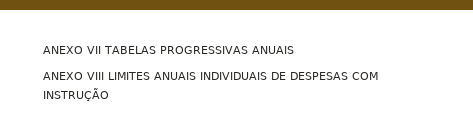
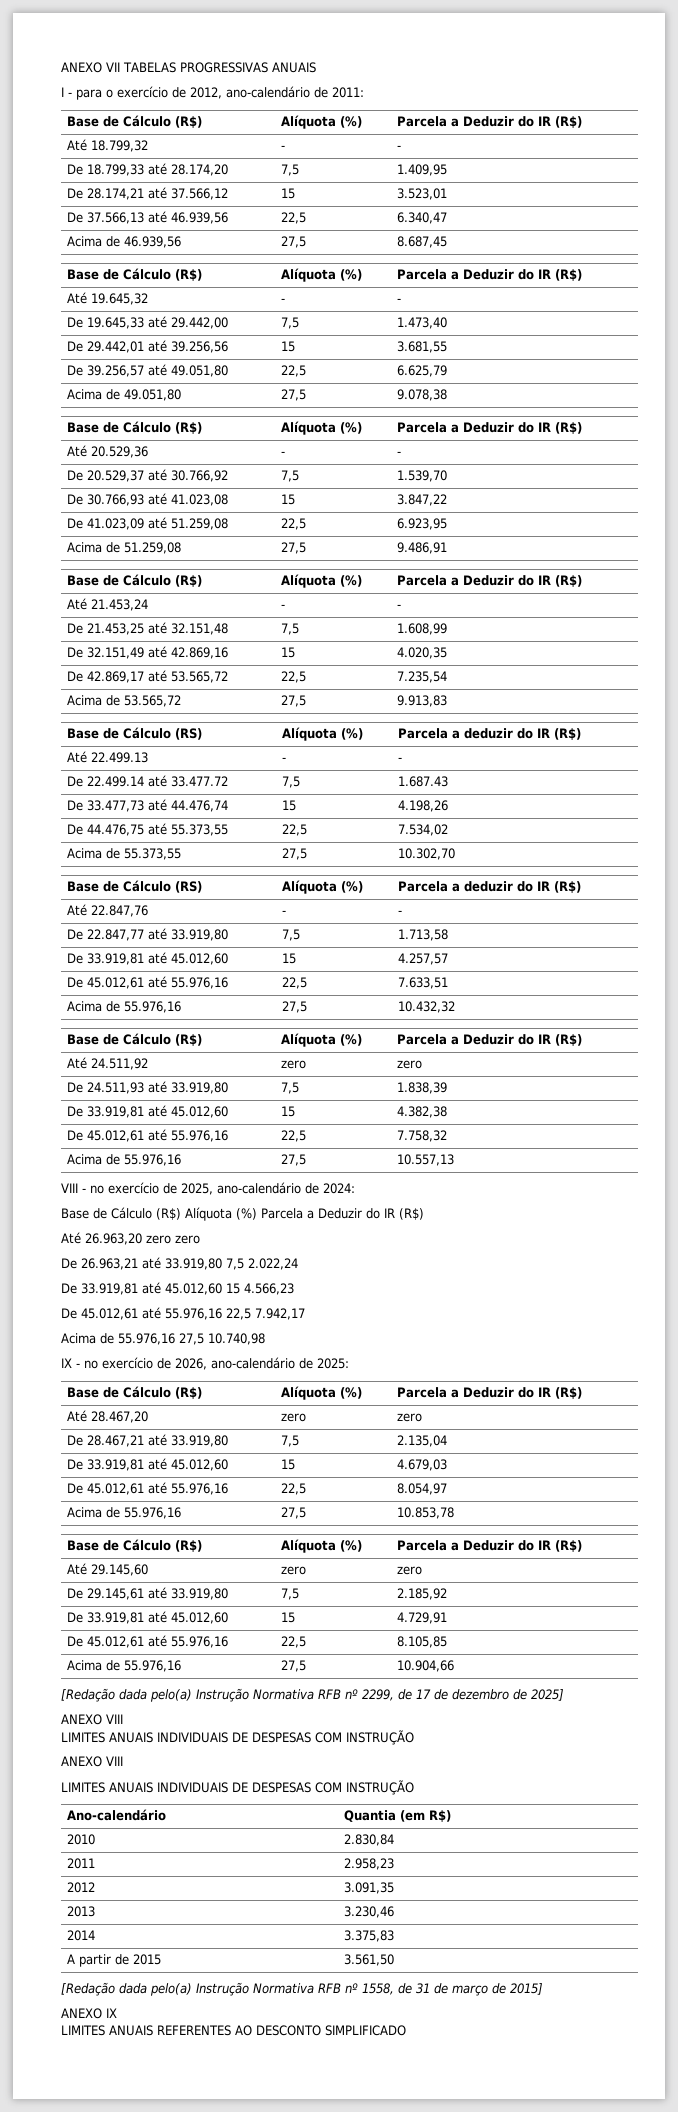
[43,72,378,80] [43,88,109,101] // ANEXO VIII LIMITES ANUAIS INDIVIDUAIS DE DESPESAS COM INSTRUÇÃO -> [61,86,364,100] [66,115,202,128] [280,115,362,129] [396,116,582,128] [66,139,148,152] [280,145,285,150] [396,145,401,150] [66,163,228,176] [280,164,299,176] [396,164,447,176] [66,187,228,200] [280,188,295,199] [396,188,447,200] [66,211,228,224] [280,212,306,224] [396,212,447,224] [66,236,181,248] [280,236,306,248] [396,236,447,248] [66,268,202,281] [280,268,362,282] [396,269,582,281] [66,292,148,305] [280,298,285,303] [396,298,401,303] [66,316,228,329] [280,317,299,329] [396,317,447,329] [66,340,228,353] [280,341,295,352] [396,341,447,353] [66,364,228,377] [280,365,306,377] [396,365,447,377] [66,389,181,401] [280,389,306,401] [396,389,447,401] [66,421,202,434] [280,421,362,435] [396,422,582,434] [66,445,148,458] [280,451,285,456] [396,451,401,456] [66,469,228,482] [280,470,299,482] [396,470,447,482] [66,493,228,506] [280,494,295,505] [396,494,447,506] [66,517,228,530] [280,518,306,530] [396,518,447,530] [66,542,181,554] [280,542,306,554] [396,542,447,554] [66,574,202,587] [280,574,362,588] [396,575,582,587] [66,598,148,611] [280,604,285,609] [396,604,401,609] [66,622,228,635] [280,623,299,635] [396,623,447,635] [66,646,228,659] [280,647,295,658] [396,647,447,659] [66,670,228,683] [280,671,306,683] [396,671,447,683] [66,695,181,707] [280,695,306,707] [396,695,447,707] [66,727,202,740] [281,727,363,741] [397,728,581,740] [66,751,148,763] [281,757,286,762] [397,757,402,762] [66,775,228,787] [281,776,300,788] [397,776,448,787] [66,799,228,812] [281,800,296,811] [397,800,448,812] [66,823,228,836] [281,824,307,836] [397,824,448,836] [66,848,181,860] [281,848,307,860] [397,848,455,860] [66,880,202,893] [281,880,363,894] [397,881,581,893] [66,904,148,917] [281,910,286,915] [397,910,402,915] [66,928,228,941] [281,929,300,941] [397,929,448,941] [66,952,228,965] [281,953,296,964] [397,953,448,965] [66,976,228,989] [281,977,307,989] [397,977,448,989] [66,1001,181,1013] [281,1001,307,1013] [397,1001,455,1013] [66,1033,202,1046] [280,1033,362,1047] [396,1034,582,1046] [66,1057,148,1070] [280,1060,306,1069] [396,1060,422,1069] [66,1081,228,1094] [280,1082,299,1094] [396,1082,447,1094] [66,1105,228,1118] [280,1106,295,1117] [396,1106,447,1118] [66,1129,228,1142] [280,1130,306,1142] [396,1130,447,1142] [66,1154,181,1166] [280,1154,306,1166] [396,1154,454,1166] [61,1182,355,1195] [61,1207,424,1221] [61,1232,200,1245] [61,1257,298,1270] [61,1282,294,1295] [61,1307,305,1320] [61,1333,265,1345] [61,1357,349,1370] [66,1386,202,1399] [280,1386,362,1400] [396,1387,582,1399] [66,1410,148,1423] [280,1413,306,1422] [396,1413,422,1422] [66,1434,228,1447] [280,1435,299,1447] [396,1435,447,1447] [66,1458,228,1471] [280,1459,295,1470] [396,1459,447,1471] [66,1482,228,1495] [280,1483,306,1495] [396,1483,447,1495] [66,1507,181,1519] [280,1507,306,1519] [396,1507,454,1519] [66,1539,202,1552] [280,1539,362,1553] [396,1540,582,1552] [66,1563,148,1576] [280,1566,306,1575] [396,1566,422,1575] [66,1587,228,1600] [280,1588,299,1600] [396,1588,447,1600] [66,1611,228,1624] [280,1612,295,1623] [396,1612,447,1624] [66,1635,228,1648] [280,1636,306,1648] [396,1636,447,1648] [66,1660,181,1672] [280,1660,306,1672] [396,1660,454,1672] [61,1688,564,1702] [61,1714,123,1725] [61,1730,414,1745] [61,1756,123,1767] [61,1780,414,1795] [66,1809,166,1821] [343,1810,451,1822] [66,1834,95,1845] [343,1834,394,1846] [66,1858,95,1869] [343,1858,394,1870] [66,1882,95,1893] [343,1882,394,1894] [66,1906,95,1917] [343,1906,394,1918] [66,1930,95,1941] [343,1930,394,1942] [66,1954,161,1967] [343,1954,394,1966] [61,1982,543,1996] [61,2008,117,2019] [61,2025,406,2036] // I - para o exercício de 2012, ano-calendário de 2011: // Base de Cálculo (R$) | Alíquota (%) | Parcela a Deduzir do IR (R$) // Até 18.799,32 | - | - // De 18.799,33 até 28.174,20 | 7,5 | 1.409,95 // De 28.174,21 até 37.566,12 | 15 | 3.523,01 // De 37.566,13 até 46.939,56 | 22,5 | 6.340,47 // Acima de 46.939,56 | 27,5 | 8.687,45 // Base de Cálculo (R$) | Alíquota (%) | Parcela a Deduzir do IR (R$) // Até 19.645,32 | - | - // De 19.645,33 até 29.442,00 | 7,5 | 1.473,40 // De 29.442,01 até 39.256,56 | 15 | 3.681,55 // De 39.256,57 até 49.051,80 | 22,5 | 6.625,79 // Acima de 49.051,80 | 27,5 | 9.078,38 // Base de Cálculo (R$) | Alíquota (%) | Parcela a Deduzir do IR (R$) // Até 20.529,36 | - | - // De 20.529,37 até 30.766,92 | 7,5 | 1.539,70 // De 30.766,93 até 41.023,08 | 15 | 3.847,22 // De 41.023,09 até 51.259,08 | 22,5 | 6.923,95 // Acima de 51.259,08 | 27,5 | 9.486,91 // Base de Cálculo (R$) | Alíquota (%) | Parcela a Deduzir do IR (R$) // Até 21.453,24 | - | - // De 21.453,25 até 32.151,48 | 7,5 | 1.608,99 // De 32.151,49 até 42.869,16 | 15 | 4.020,35 // De 42.869,17 até 53.565,72 | 22,5 | 7.235,54 // Acima de 53.565,72 | 27,5 | 9.913,83 // Base de Cálculo (RS) | Alíquota (%) | Parcela a deduzir do IR (R$) // Até 22.499.13 | - | - // De 22.499.14 até 33.477.72 | 7,5 | 1.687.43 // De 33.477,73 até 44.476,74 | 15 | 4.198,26 // De 44.476,75 até 55.373,55 | 22,5 | 7.534,02 // Acima de 55.373,55 | 27,5 | 10.302,70 // Base de Cálculo (RS) | Alíquota (%) | Parcela a deduzir do IR (R$) // Até 22.847,76 | - | - // De 22.847,77 até 33.919,80 | 7,5 | 1.713,58 // De 33.919,81 até 45.012,60 | 15 | 4.257,57 // De 45.012,61 até 55.976,16 | 22,5 | 7.633,51 // Acima de 55.976,16 | 27,5 | 10.432,32 // Base de Cálculo (R$) | Alíquota (%) | Parcela a Deduzir do IR (R$) // Até 24.511,92 | zero | zero // De 24.511,93 até 33.919,80 | 7,5 | 1.838,39 // De 33.919,81 até 45.012,60 | 15 | 4.382,38 // De 45.012,61 até 55.976,16 | 22,5 | 7.758,32 // Acima de 55.976,16 | 27,5 | 10.557,13 // VIII - no exercício de 2025, ano-calendário de 2024: // Base de Cálculo (R$) Alíquota (%) Parcela a Deduzir do IR (R$) // Até 26.963,20 zero zero // De 26.963,21 até 33.919,80 7,5 2.022,24 // De 33.919,81 até 45.012,60 15 4.566,23 // De 45.012,61 até 55.976,16 22,5 7.942,17 // Acima de 55.976,16 27,5 10.740,98 // IX - no exercício de 2026, ano-calendário de 2025: // Base de Cálculo (R$) | Alíquota (%) | Parcela a Deduzir do IR (R$) // Até 28.467,20 | zero | zero // De 28.467,21 até 33.919,80 | 7,5 | 2.135,04 // De 33.919,81 até 45.012,60 | 15 | 4.679,03 // De 45.012,61 até 55.976,16 | 22,5 | 8.054,97 // Acima de 55.976,16 | 27,5 | 10.853,78 // Base de Cálculo (R$) | Alíquota (%) | Parcela a Deduzir do IR (R$) // Até 29.145,60 | zero | zero // De 29.145,61 até 33.919,80 | 7,5 | 2.185,92 // De 33.919,81 até 45.012,60 | 15 | 4.729,91 // De 45.012,61 até 55.976,16 | 22,5 | 8.105,85 // Acima de 55.976,16 | 27,5 | 10.904,66 // [Redação dada pelo(a) Instrução Normativa RFB nº 2299, de 17 de dezembro de 2025] // ANEXO VIII // LIMITES ANUAIS INDIVIDUAIS DE DESPESAS COM INSTRUÇÃO // ANEXO VIII // LIMITES ANUAIS INDIVIDUAIS DE DESPESAS COM INSTRUÇÃO // Ano-calendário | Quantia (em R$) // 2010 | 2.830,84 // 2011 | 2.958,23 // 2012 | 3.091,35 // 2013 | 3.230,46 // 2014 | 3.375,83 // A partir de 2015 | 3.561,50 // [Redação dada pelo(a) Instrução Normativa RFB nº 1558, de 31 de março de 2015] // ANEXO IX // LIMITES ANUAIS REFERENTES AO DESCONTO SIMPLIFICADO

